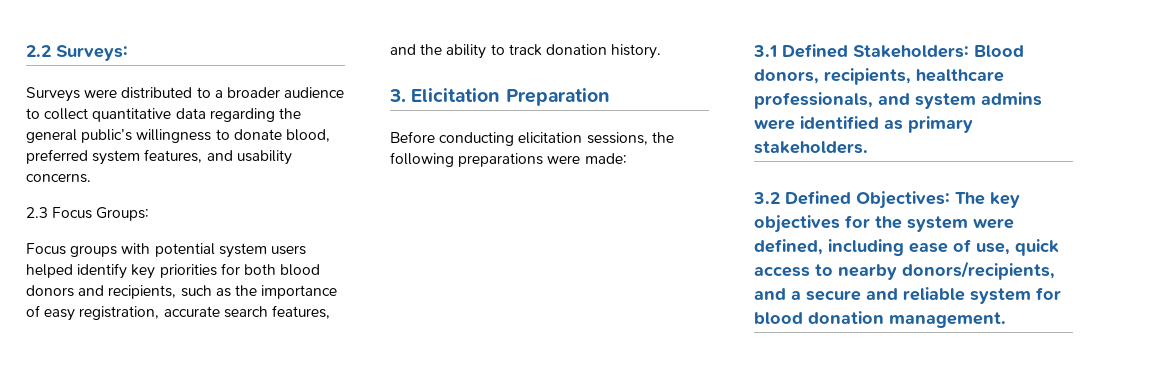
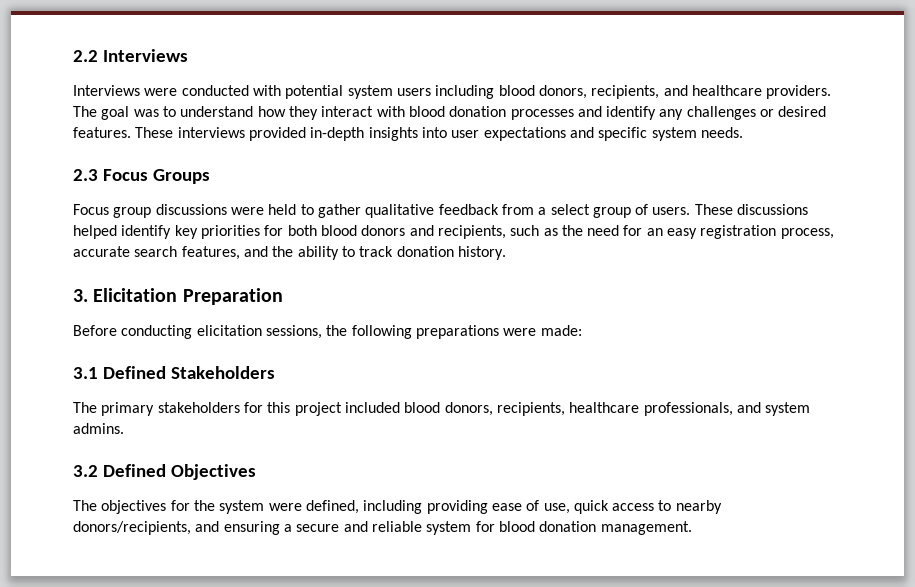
[56,45,128,61] [26,87,345,102] [26,108,301,122] [26,129,330,143] [26,149,292,165] [26,173,91,183] [26,207,150,221] [26,243,306,258] Surveys: // Surveys were distributed to a broader audience to collect quantitative data regarding the general public’s willingness to donate blood, preferred system features, and usability concerns. // 2.3 Focus Groups: // Focus groups with potential system users -> [102,49,188,62] [73,85,832,99] [73,106,827,120] [73,127,743,141] [73,169,210,184] [73,204,809,218] Interviews // Interviews were conducted with potential system users including blood donors, recipients, and healthcare providers. The goal was to understand how they interact with blood donation processes and identify any challenges or desired features. These interviews provided in-depth insights into user expectations and specific system needs. // 2.3 Focus Groups // Focus group discussions were held to gather qualitative feedback from a select group of users. These discussions
[261,285,338,299] [26,305,160,321] importance of easy registration, -> [587,225,834,239] need for an easy registration process,
[853,45,1024,58] Stakeholders: Blood -> [170,366,275,379] [73,402,441,416] Stakeholders // The primary stakeholders for this project included blood
[981,92,1042,106] [754,116,973,133] [754,141,868,154] admins were identified as primary stakeholders. -> [73,423,124,434] admins.
[856,191,1020,209] Objectives: The key -> [170,464,256,480] [73,500,97,511] Objectives // The
(904, 247) none -> [426,500,488,514] providing
(786, 294) none -> [223,521,280,535] ensuring

